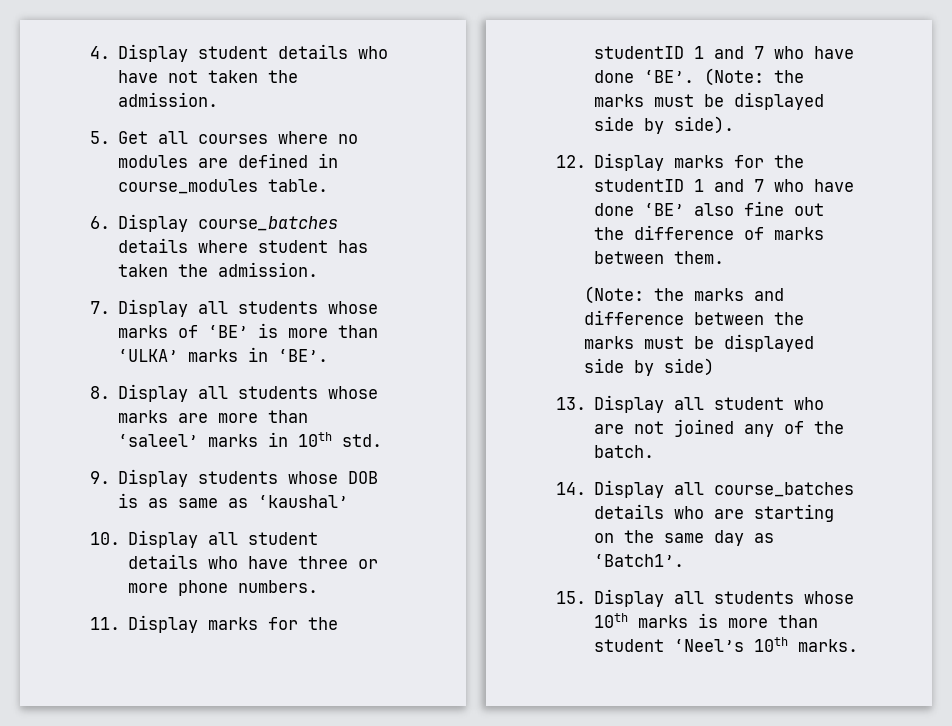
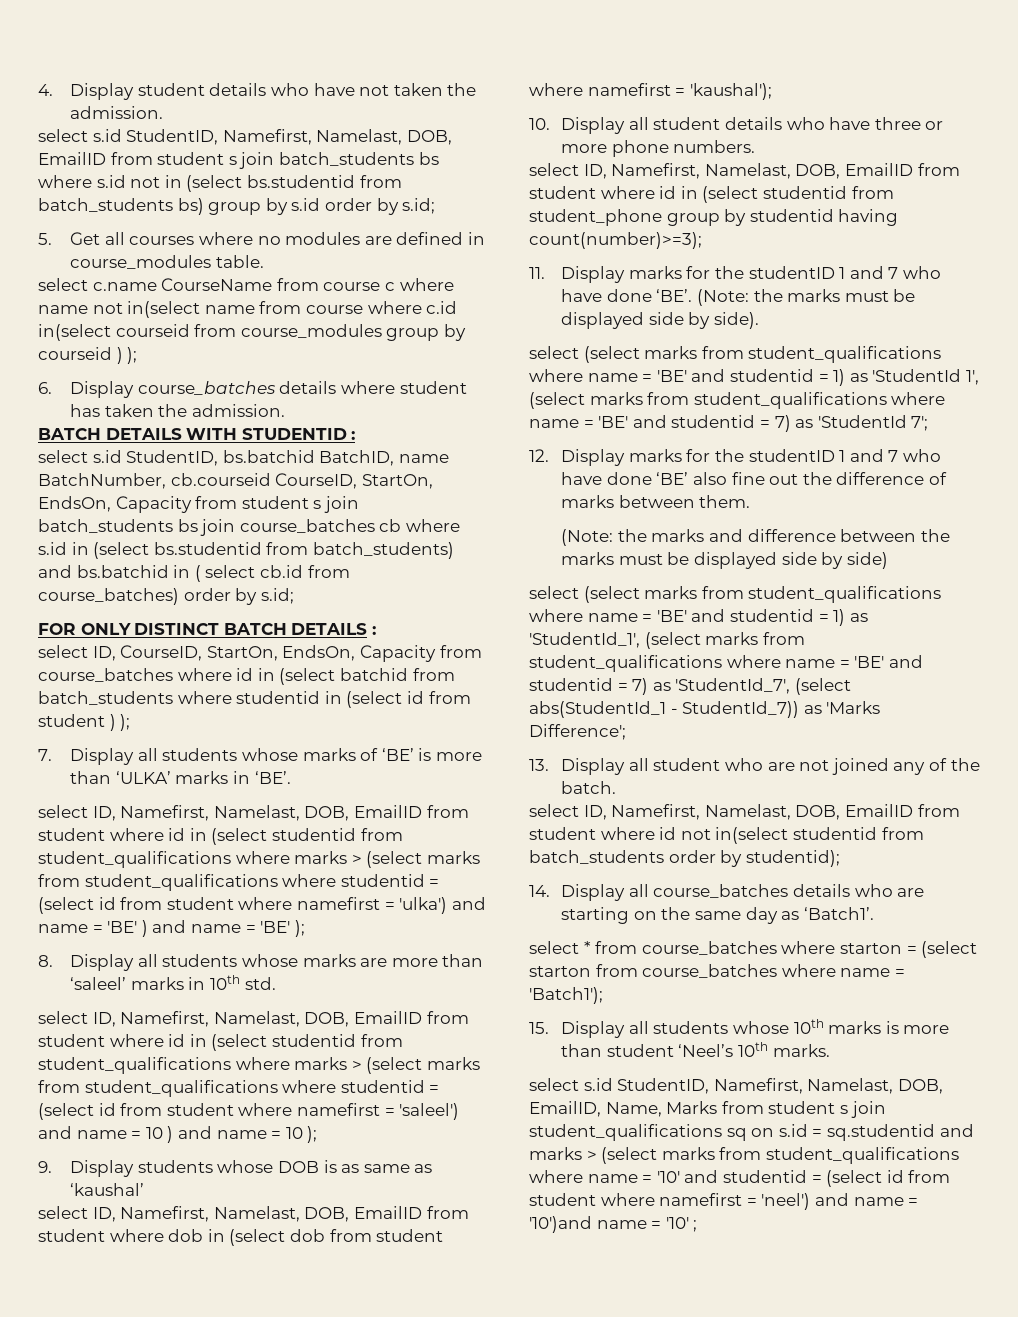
(219, 99) none -> [38,129,452,145] [38,152,439,169] [38,175,402,192] [38,198,436,215] // select s.id StudentID, Namefirst, Namelast, DOB, EmailID from student s join batch_students bs where s.id not in (select bs.studentid from batch_students bs) group by s.id order by s.id;
(329, 185) none -> [38,278,454,291] [38,301,458,318] [38,324,466,341] [38,347,138,364] // select c.name CourseName from course c where name not in(select name from course where c.id in(select courseid from course_modules group by courseid ) );
(319, 269) none -> [38,428,356,440] [38,450,449,466] [38,473,433,489] [38,496,359,513] [38,519,460,536] [38,542,454,559] [38,565,350,582] [38,588,294,605] [38,623,376,635] [38,645,482,662] [38,668,455,685] [38,691,471,708] [38,714,131,731] // BATCH DETAILS WITH STUDENTID : // select s.id StudentID, bs.batchid BatchID, name BatchNumber, cb.courseid CourseID, StartOn, EndsOn, Capacity from student s join batch_students bs join course_batches cb where s.id in (select bs.studentid from batch_students) and bs.batchid in ( select cb.id from course_batches) order by s.id; // FOR ONLY DISTINCT BATCH DETAILS : // select ID, CourseID, StartOn, EndsOn, Capacity from course_batches where id in (select batchid from batch_students where studentid in (select id from student ) );
(329, 355) none -> [38,805,469,821] [38,828,403,845] [38,851,480,868] [38,874,440,891] [38,897,486,914] [38,920,305,937] // select ID, Namefirst, Namelast, DOB, EmailID from student where id in (select studentid from student_qualifications where marks > (select marks from student_qualifications where studentid = (select id from student where namefirst = 'ulka') and name = 'BE' ) and name = 'BE' );
(383, 440) none -> [38,1011,469,1027] [38,1034,403,1051] [38,1057,480,1074] [38,1080,440,1097] [38,1103,460,1120] [38,1126,318,1143] // select ID, Namefirst, Namelast, DOB, EmailID from student where id in (select studentid from student_qualifications where marks > (select marks from student_qualifications where studentid = (select id from student where namefirst = 'saleel') and name = 10 ) and name = 10 );
(349, 501) none -> [38,1206,469,1222] [38,1229,444,1246] [529,83,772,100] // select ID, Namefirst, Namelast, DOB, EmailID from student where dob in (select dob from student where namefirst = 'kaushal');
(319, 586) none -> [529,163,960,179] [529,186,894,203] [529,209,899,226] [529,232,702,249] // select ID, Namefirst, Namelast, DOB, EmailID from student where id in (select studentid from student_phone group by studentid having count(number)>=3);
(735, 125) none -> [529,346,942,363] [529,369,979,386] [529,392,946,409] [529,415,929,432] // select (select marks from student_qualifications where name = 'BE' and studentid = 1) as 'StudentId 1', (select marks from student_qualifications where name = 'BE' and studentid = 7) as 'StudentId 7';
(714, 367) none -> [529,586,942,603] [529,609,868,626] [529,632,805,649] [529,655,923,672] [529,678,851,695] [529,701,881,718] [529,724,626,740] // select (select marks from student_qualifications where name = 'BE' and studentid = 1) as 'StudentId_1', (select marks from student_qualifications where name = 'BE' and studentid = 7) as 'StudentId_7', (select abs(StudentId_1 - StudentId_7)) as 'Marks Difference';
(655, 451) none -> [529,804,960,820] [529,827,924,844] [529,850,840,867] // select ID, Namefirst, Namelast, DOB, EmailID from student where id not in(select studentid from batch_students order by studentid);
(685, 560) none -> [529,941,978,958] [529,964,905,978] [529,987,603,1004] // select * from course_batches where starton = (select starton from course_batches where name = 'Batch1');
(859, 645) none -> [529,1078,943,1094] [529,1101,886,1118] [529,1124,974,1141] [529,1147,959,1164] [529,1170,951,1187] [529,1193,919,1210] [529,1216,698,1233] // select s.id StudentID, Namefirst, Namelast, DOB, EmailID, Name, Marks from student s join student_qualifications sq on s.id = sq.studentid and marks > (select marks from student_qualifications where name = '10' and studentid = (select id from student where namefirst = 'neel') and name = '10')and name = '10' ;

